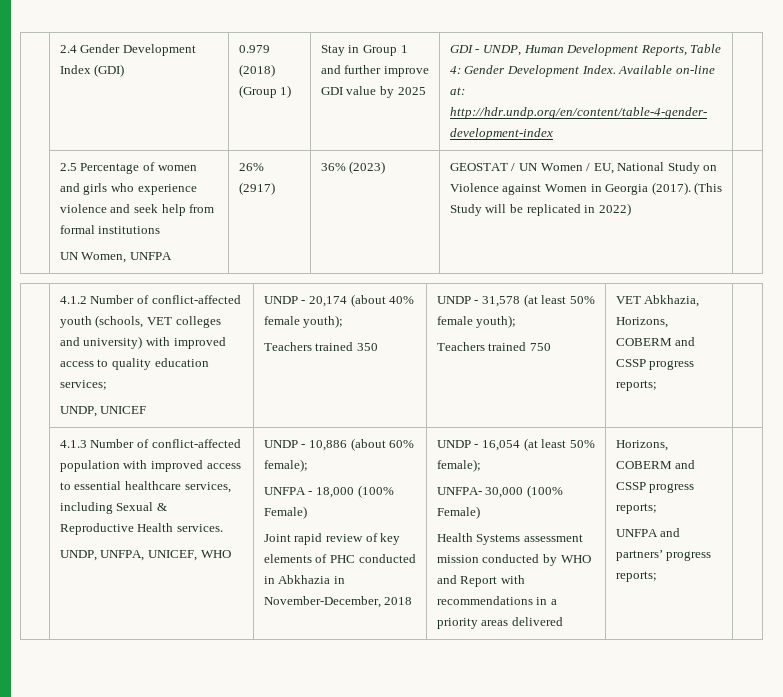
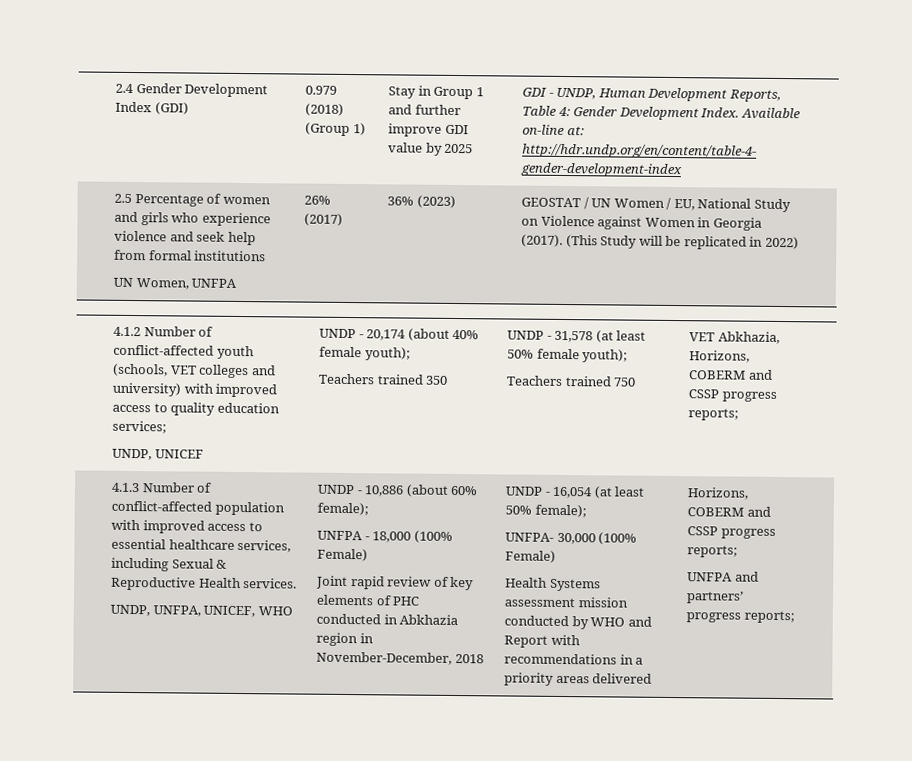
[238,182,275,195] (2917) -> [304,213,344,226] (2017)
(331, 579) none -> [316,632,359,647] region

